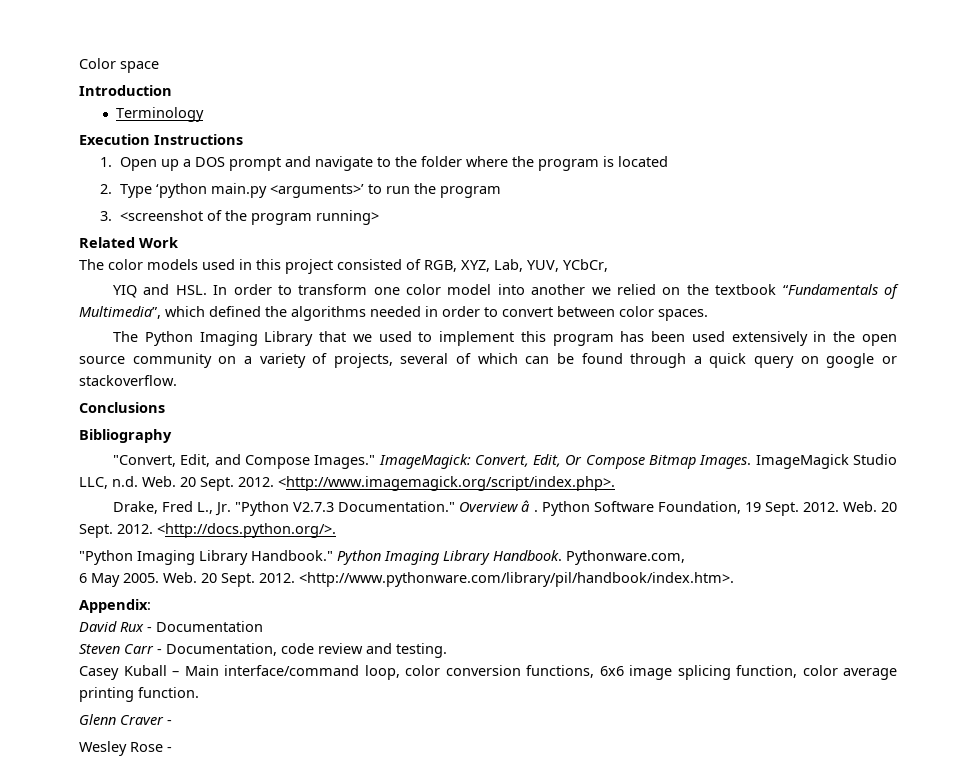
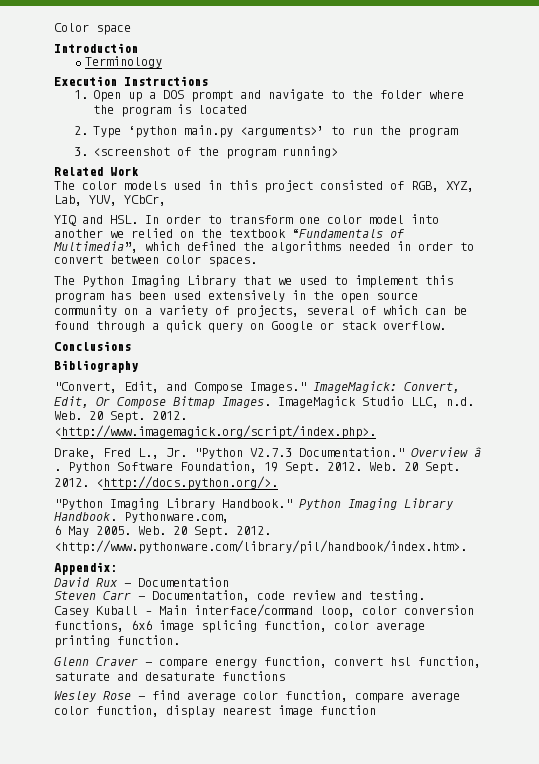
[826,353,898,368] [79,375,177,386] google or stackoverflow. -> [271,321,446,332] Google or stack overflow.
[79,741,172,756] // Wesley Rose - -> [159,656,481,669] [54,671,285,681] [54,690,460,703] [54,705,376,718] compare energy function, convert hsl function, saturate and desaturate functions // Wesley Rose - find average color function, compare average color function, display nearest image function

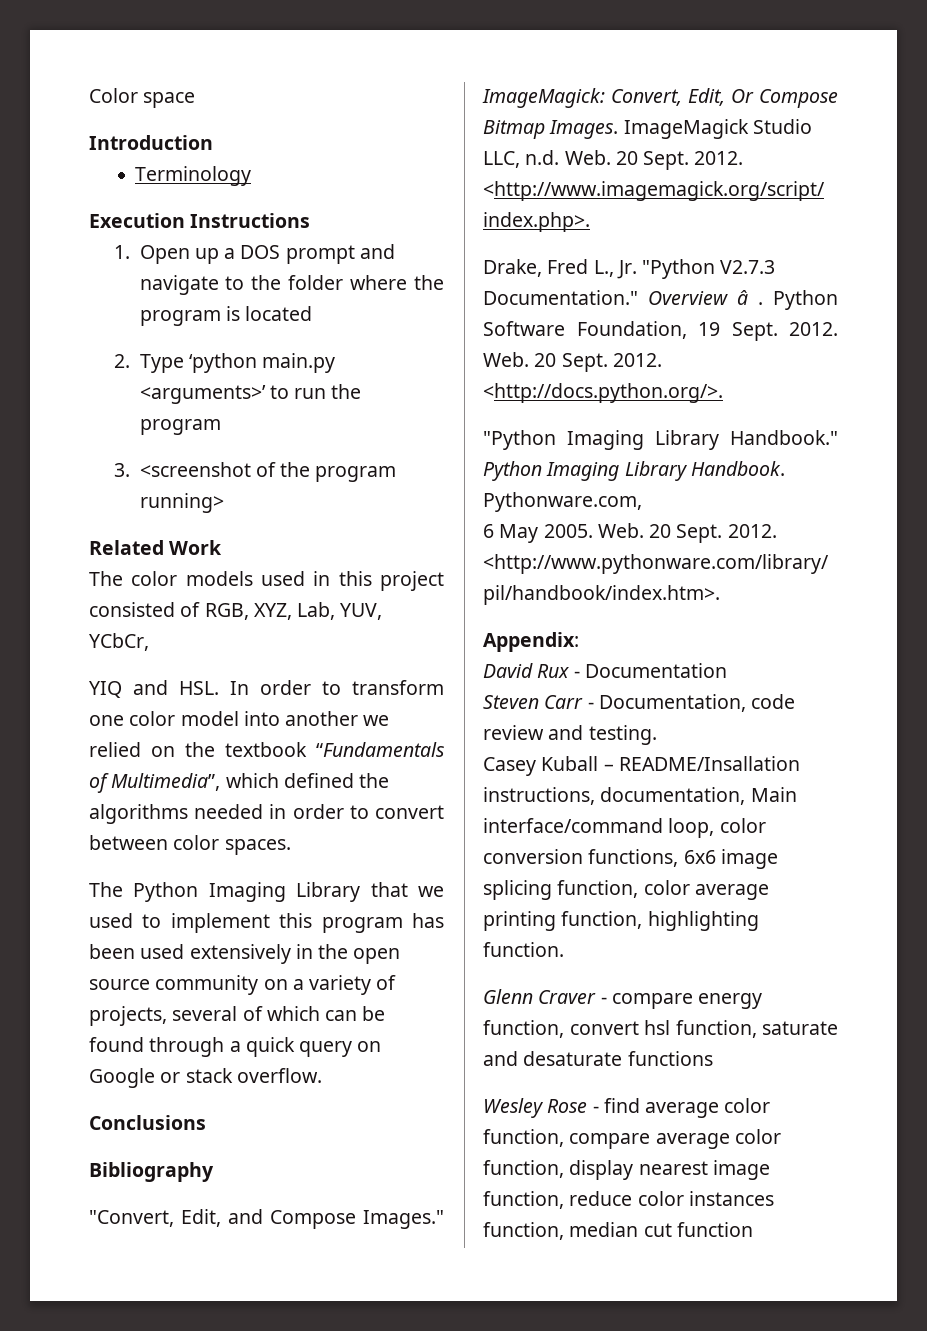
(152, 613) none -> [618,756,800,771] [483,787,746,805] README/Insallation instructions, documentation,
(110, 641) none -> [561,911,759,931] function, highlighting
(313, 711) none -> [483,1191,774,1209] [483,1222,672,1240] function, reduce color instances function, median cut

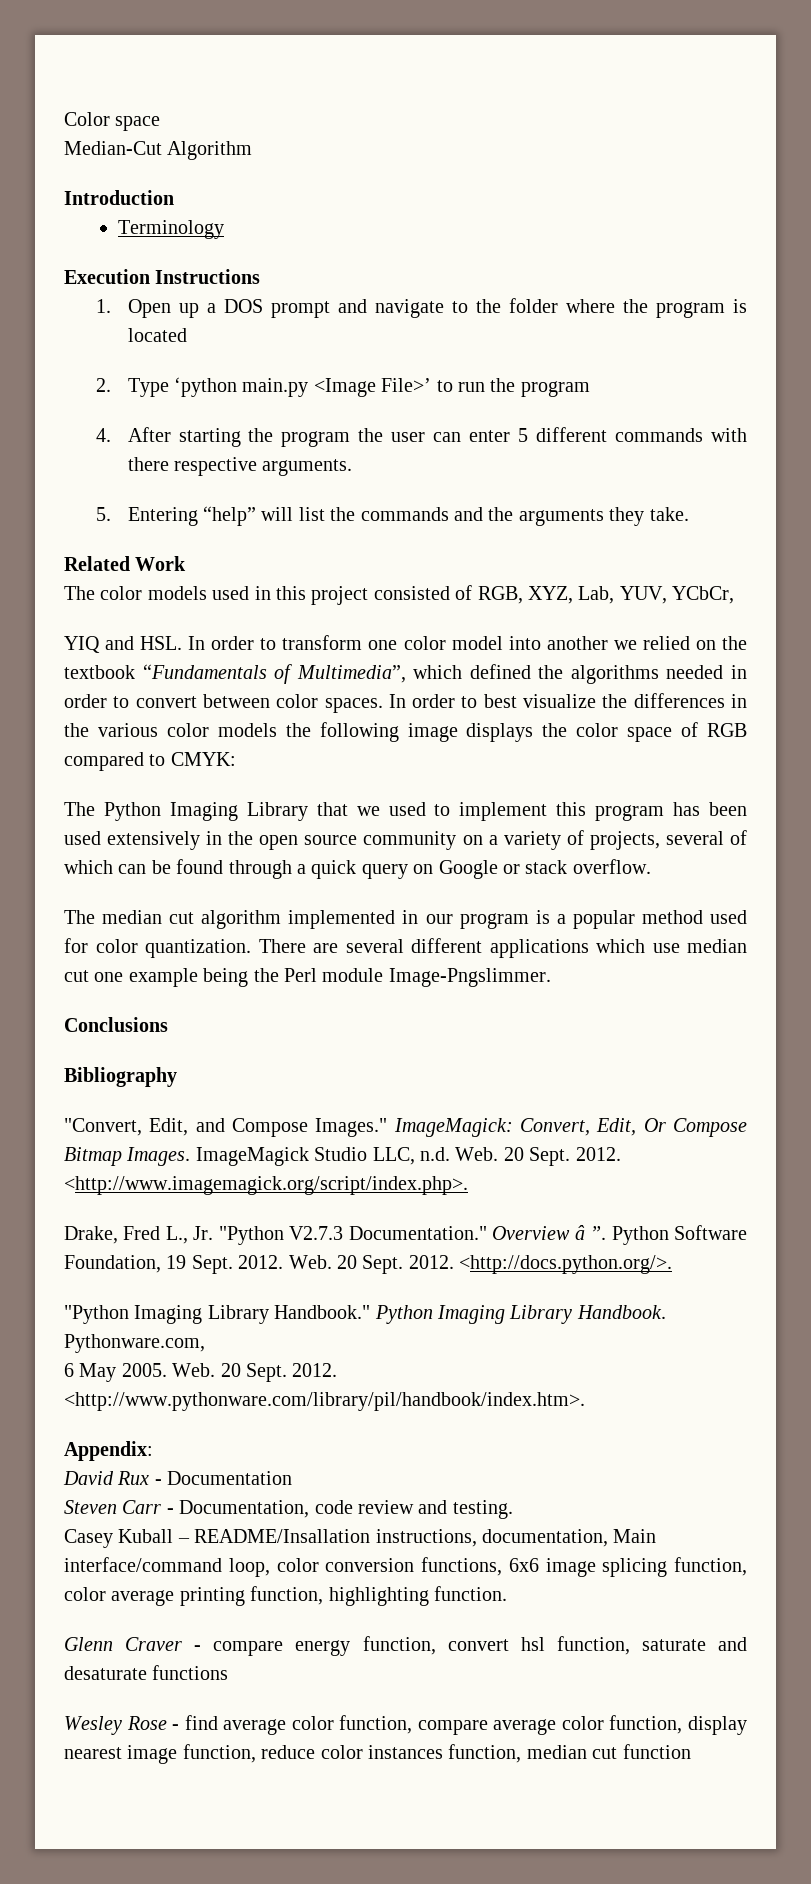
(196, 100) none -> [64,141,253,160] // Median-Cut Algorithm
[139,385,266,404] <arguments>’ -> [313,378,432,397] <Image File>’
[113,462,397,482] [139,493,224,513] 3. <screenshot of the program running> -> [95,427,747,447] [127,457,353,476] [95,506,689,526] 4. After starting the program the user can enter 5 different commands with there respective arguments. // 5. Entering “help” will list the commands and the arguments they take.
(291, 847) none -> [388,693,747,708] [64,722,747,742] [64,752,236,771] In order to best visualize the differences in the various color models the following image displays the color space of RGB compared to CMYK:
(322, 1075) none -> [64,910,747,929] [64,938,747,958] [64,968,551,987] // The median cut algorithm implemented in our program is a popular method used for color quantization. There are several different applications which use median cut one example being the Perl module Image-Pngslimmer.
[758,302,763,305] . -> [590,1226,607,1240] ”.

